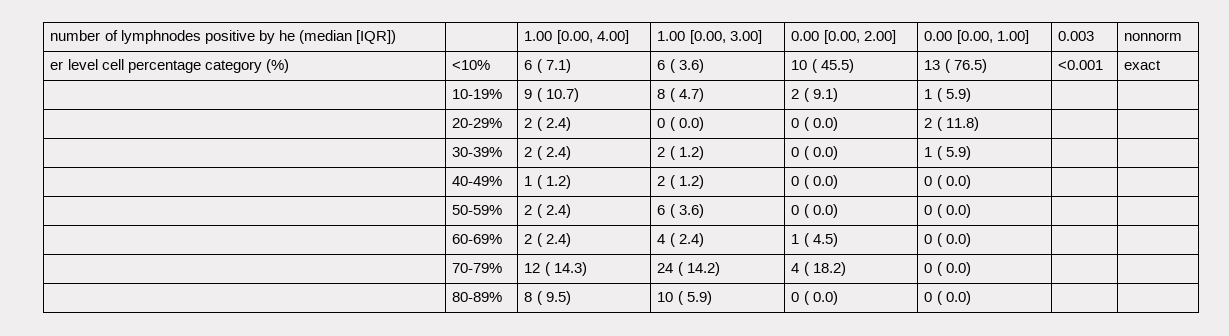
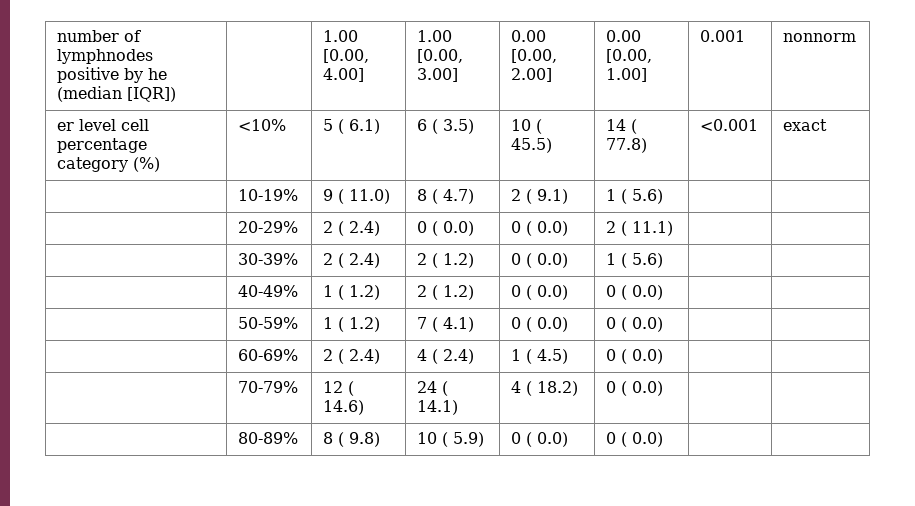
[1058,31,1095,41] 0.003 -> [699,30,745,42] 0.001
[524,59,571,73] [657,59,704,73] 6 ( 7.1) | 6 ( 3.6) -> [322,119,380,134] [416,119,474,134] 5 ( 6.1) | 6 ( 3.5)
[924,59,987,73] 13 ( 76.5) -> [605,119,637,134] [605,138,647,153] 14 ( 77.8)
[545,88,579,102] 10.7) -> [348,189,390,204] 11.0)
[945,88,971,102] 5.9) -> [631,189,663,204] 5.6)
[945,117,979,131] 11.8) -> [631,221,673,236] 11.1)
[945,146,971,160] 5.9) -> [631,253,663,268] 5.6)
[524,204,571,218] [657,204,704,218] 2 ( 2.4) | 6 ( 3.6) -> [322,317,380,332] [416,317,474,332] 1 ( 1.2) | 7 ( 4.1)
[553,262,587,276] 14.3) -> [322,400,364,415] 14.6)
[686,262,720,276] 14.2) -> [416,400,458,415] 14.1)
[545,291,571,305] 9.5) -> [348,432,380,447] 9.8)

